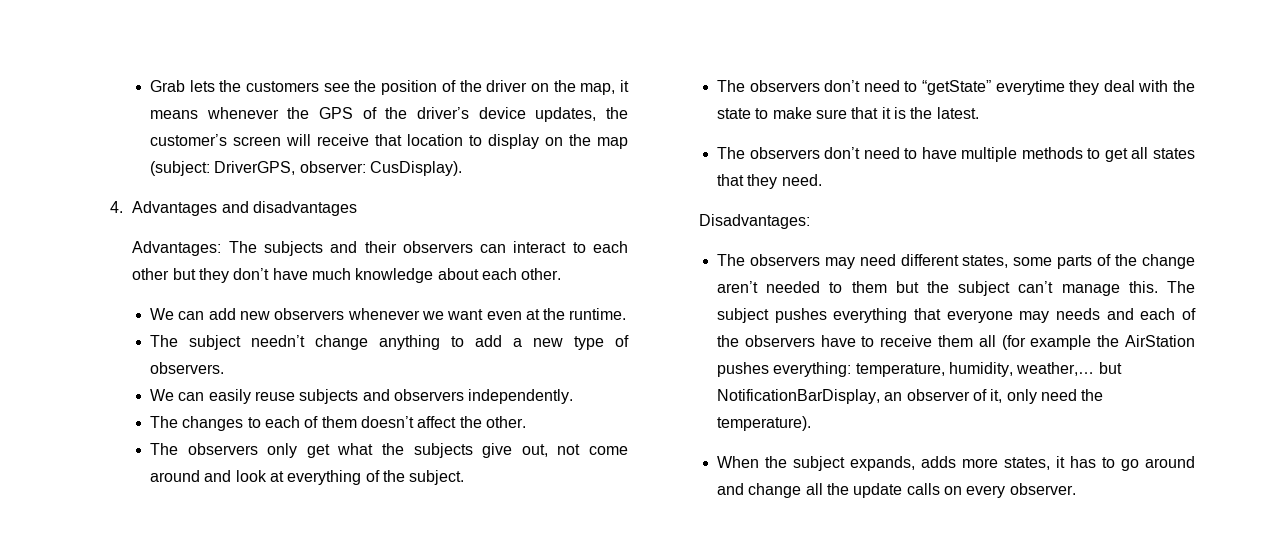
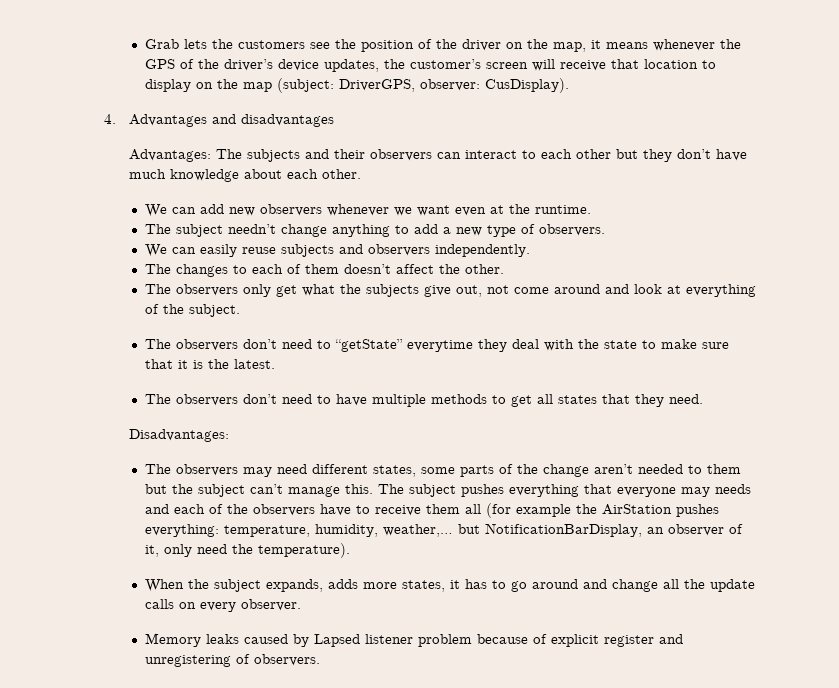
(1076, 489) none -> [144,633,683,647] [144,654,320,667] // Memory leaks caused by Lapsed listener problem because of explicit register and unregistering of observers.

